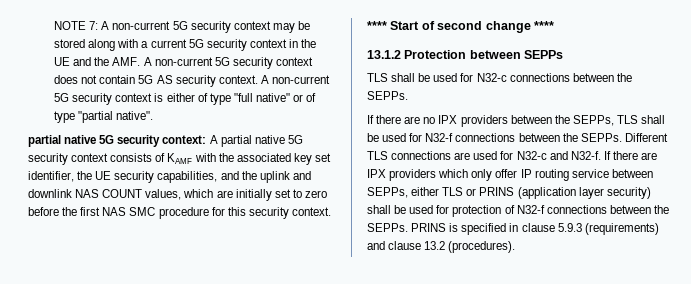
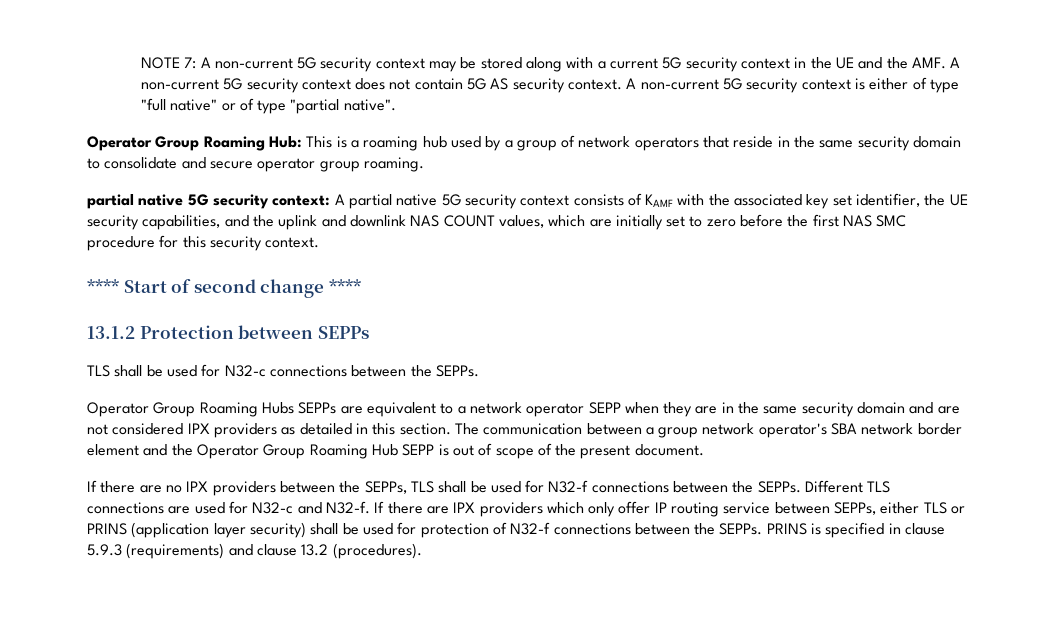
(154, 115) none -> [87,135,962,151] [87,157,424,172] // Operator Group Roaming Hub: This is a roaming hub used by a group of network operators that reside in the same security domain to consolidate and secure operator group roaming.
(408, 95) none -> [87,402,960,417] [87,423,962,438] [87,443,704,459] // Operator Group Roaming Hubs SEPPs are equivalent to a network operator SEPP when they are in the same security domain and are not considered IPX providers as detailed in this section. The communication between a group network operator's SBA network border element and the Operator Group Roaming Hub SEPP is out of scope of the present document.

